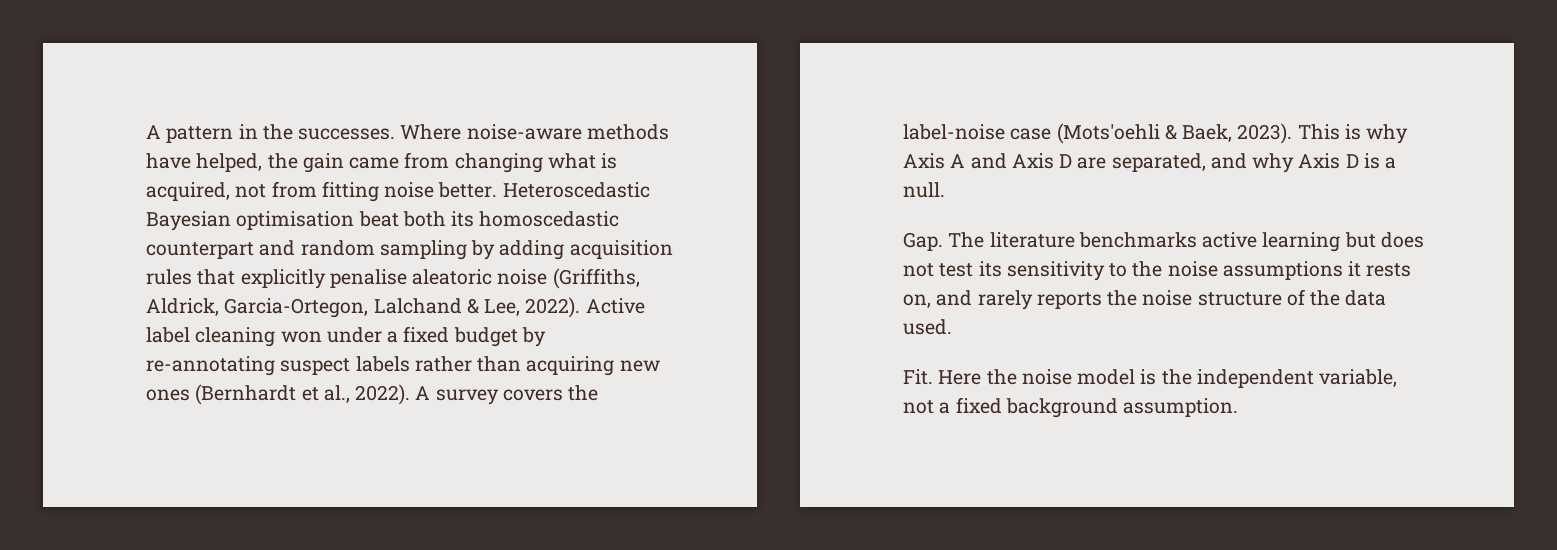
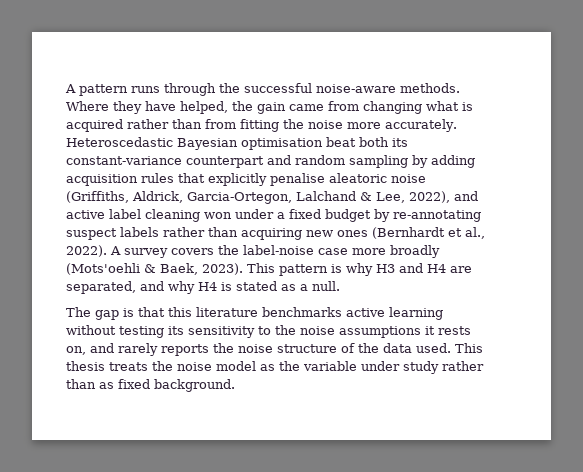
[238,124,669,140] in the successes. Where noise-aware methods -> [131,83,460,96] [66,101,142,114] runs through the successful noise-aware methods. Where they
[146,181,498,202] acquired, not from fitting noise better. -> [66,119,457,132] acquired rather than from fitting the noise more accurately.
[479,211,620,227] homoscedastic -> [66,156,182,165] constant-variance
[525,297,645,318] 2022). Active -> [409,191,478,203] [66,210,105,219] 2022), and active
(1052, 134) none -> [352,245,440,258] more broadly
(1340, 132) none -> [279,264,328,276] pattern
[903,153,1397,173] [903,182,945,198] [903,232,1424,252] [903,263,974,277] Axis A and Axis D are separated, and why Axis D is a null. // Gap. The literature benchmarks active learning but does not test -> [376,263,472,273] [66,281,340,294] [66,307,443,320] [66,325,164,338] H3 and H4 are separated, and why H4 is stated as a null. // The gap is that this literature benchmarks active learning without testing
[903,369,1398,388] [903,397,1239,418] // Fit. Here the noise model is the independent variable, not a fixed background assumption. -> [455,343,483,353] [66,361,484,374] [66,379,235,392] This thesis treats the noise model as the variable under study rather than as fixed background.

